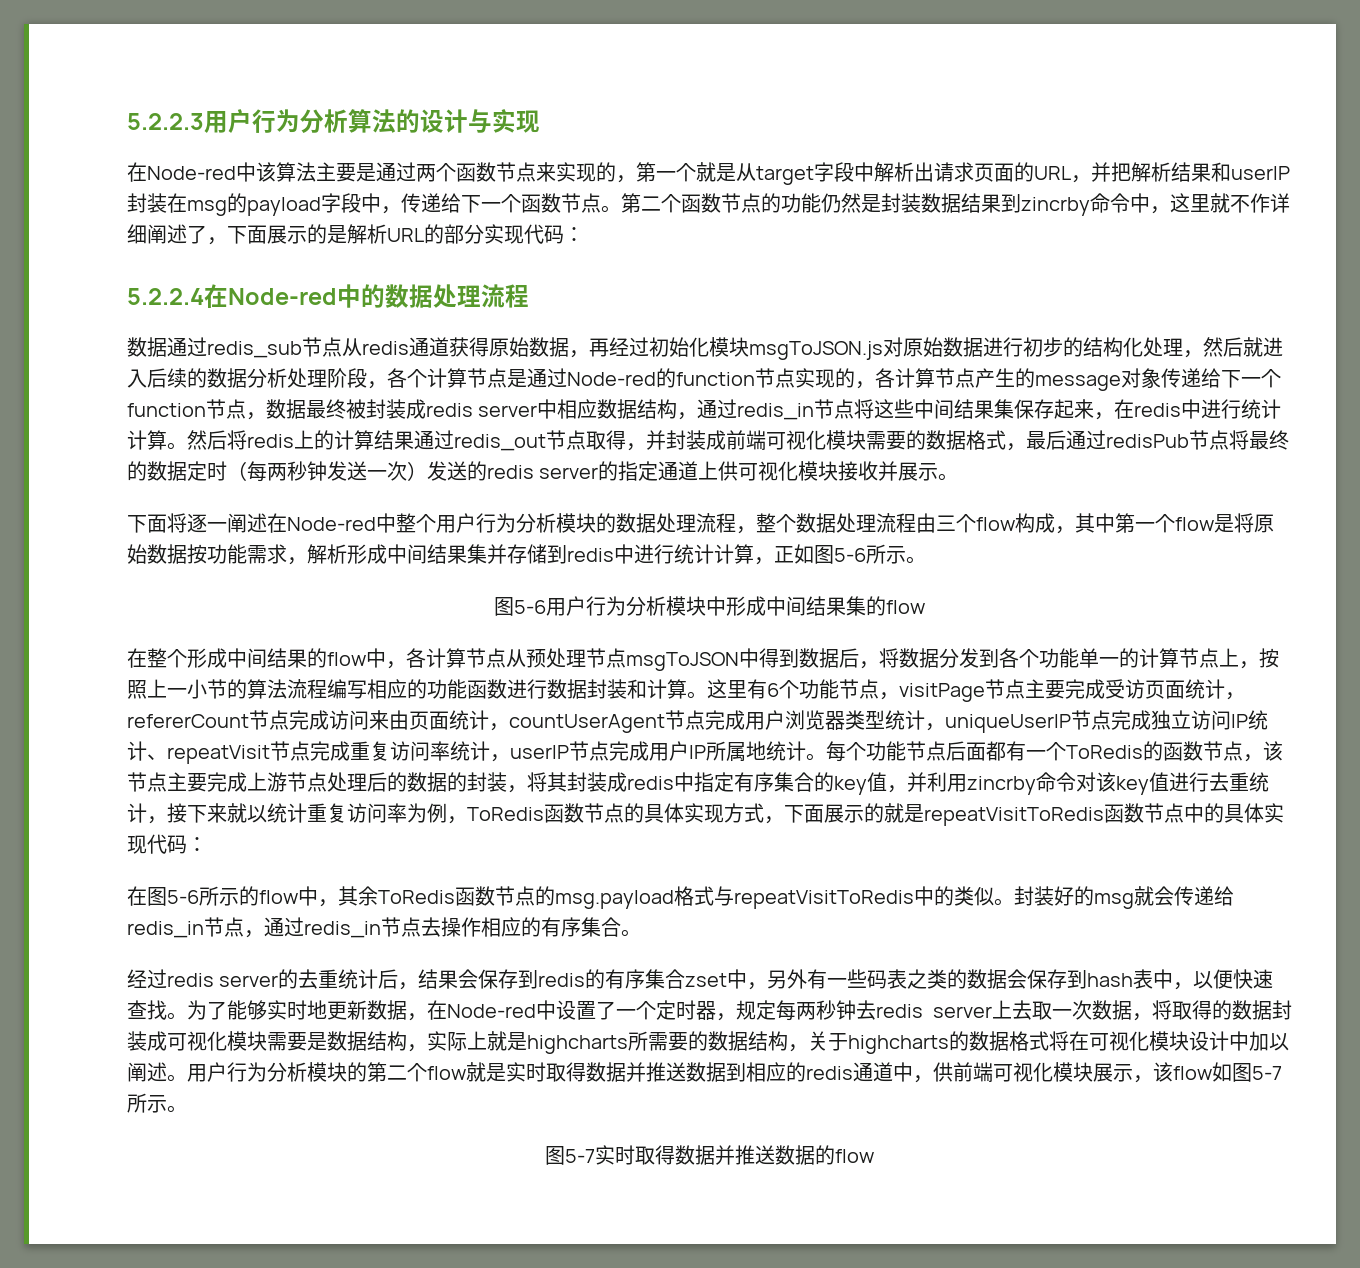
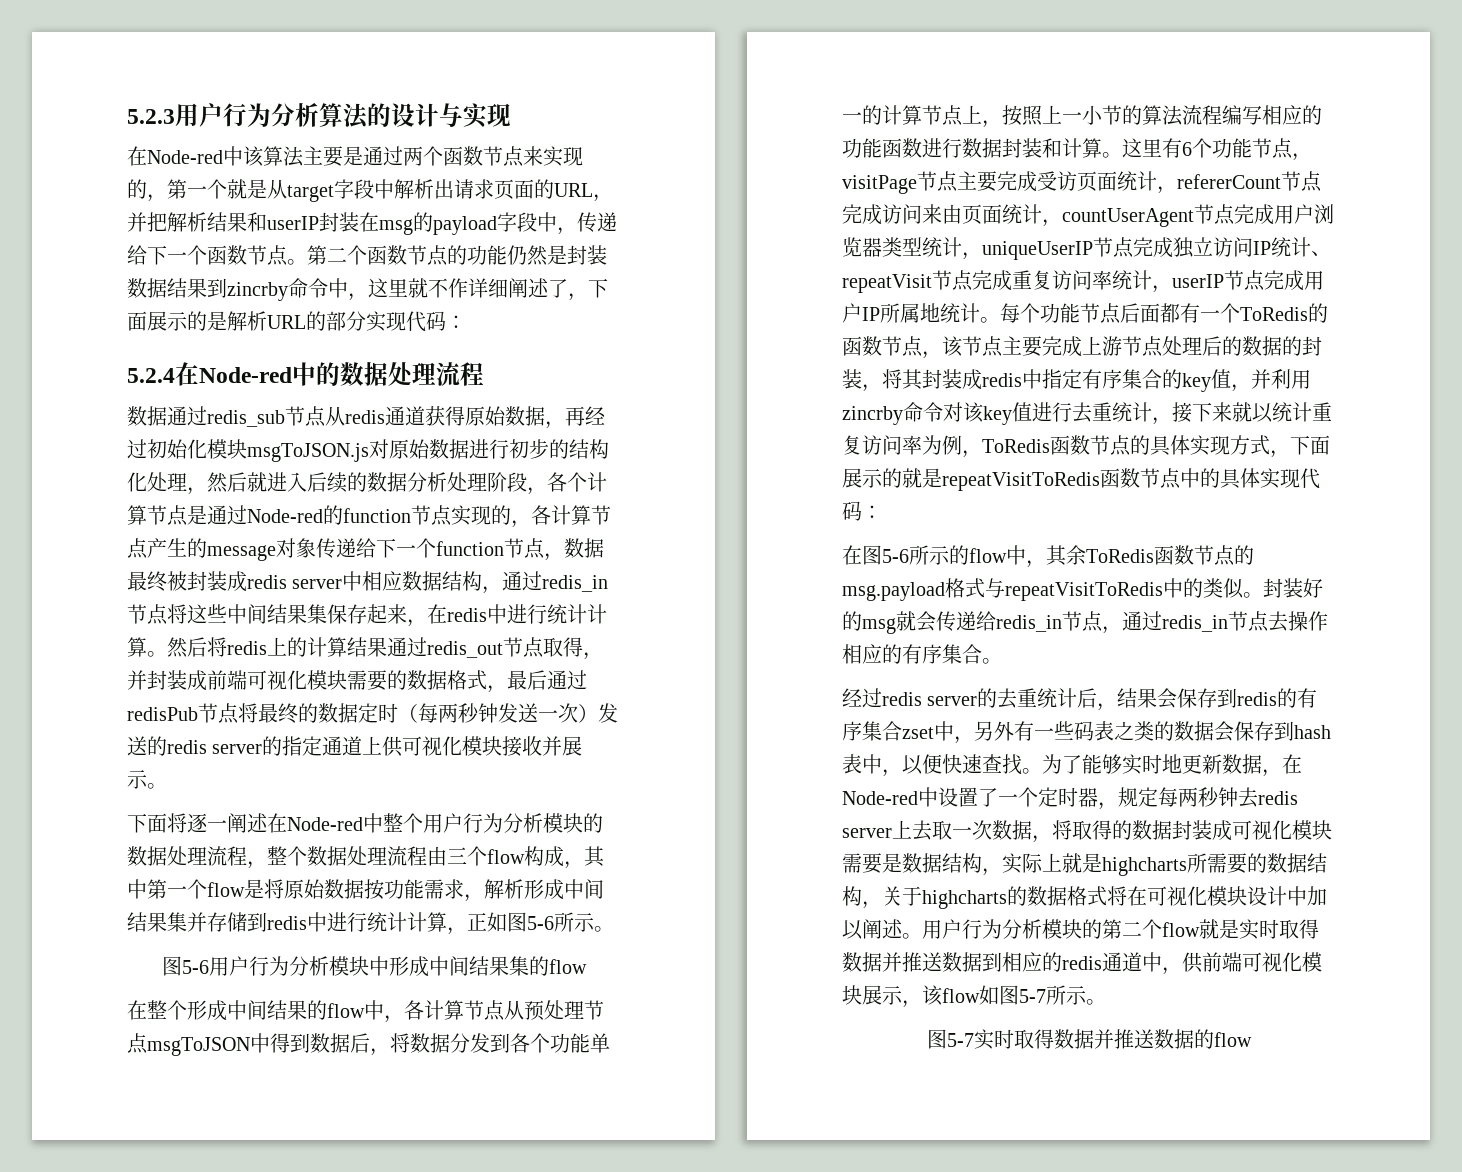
[127,113,204,130] 5.2.2.3 -> [127,109,175,124] 5.2.3
[127,288,204,305] 5.2.2.4 -> [127,368,175,383] 5.2.4

